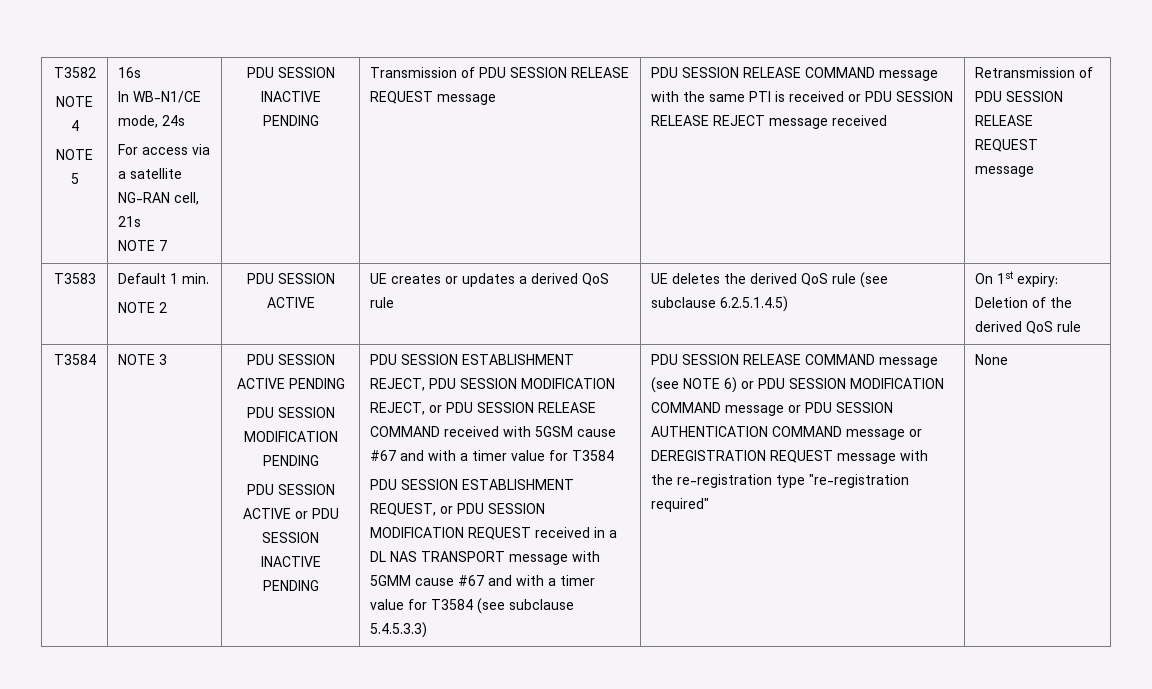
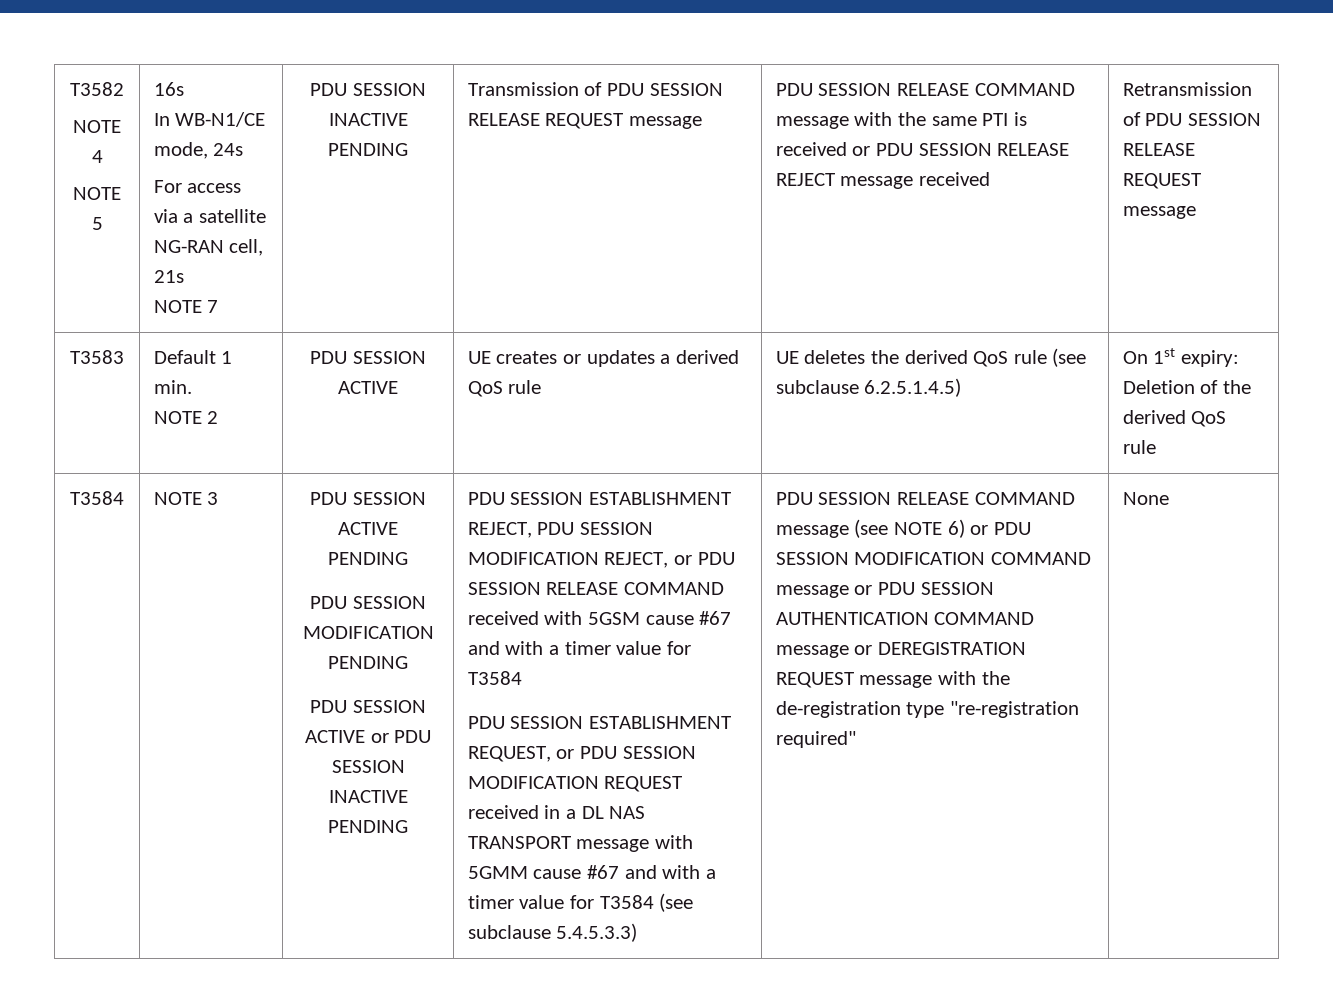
[677,474,773,488] re-registration -> [775,701,901,718] de-registration

